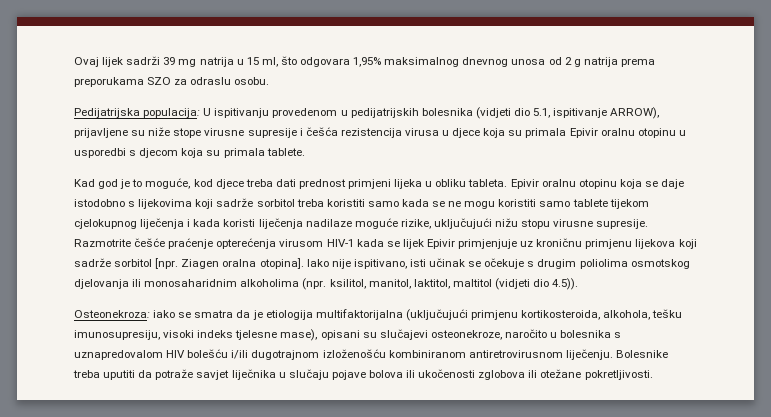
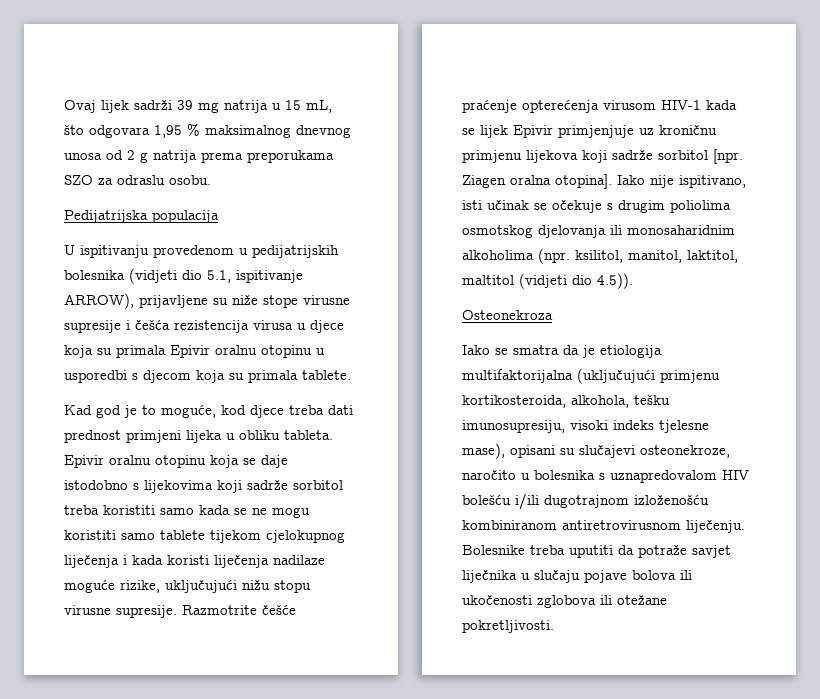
[261,57,278,67] ml, -> [306,100,332,113] mL,
[353,57,382,67] 1,95% -> [154,123,200,138] 1,95 %
[143,108,201,118] populacija: -> [152,210,219,223] populacija //
[74,310,176,318] Osteonekroza: iako -> [462,310,553,320] [462,345,490,355] Osteonekroza // Iako

